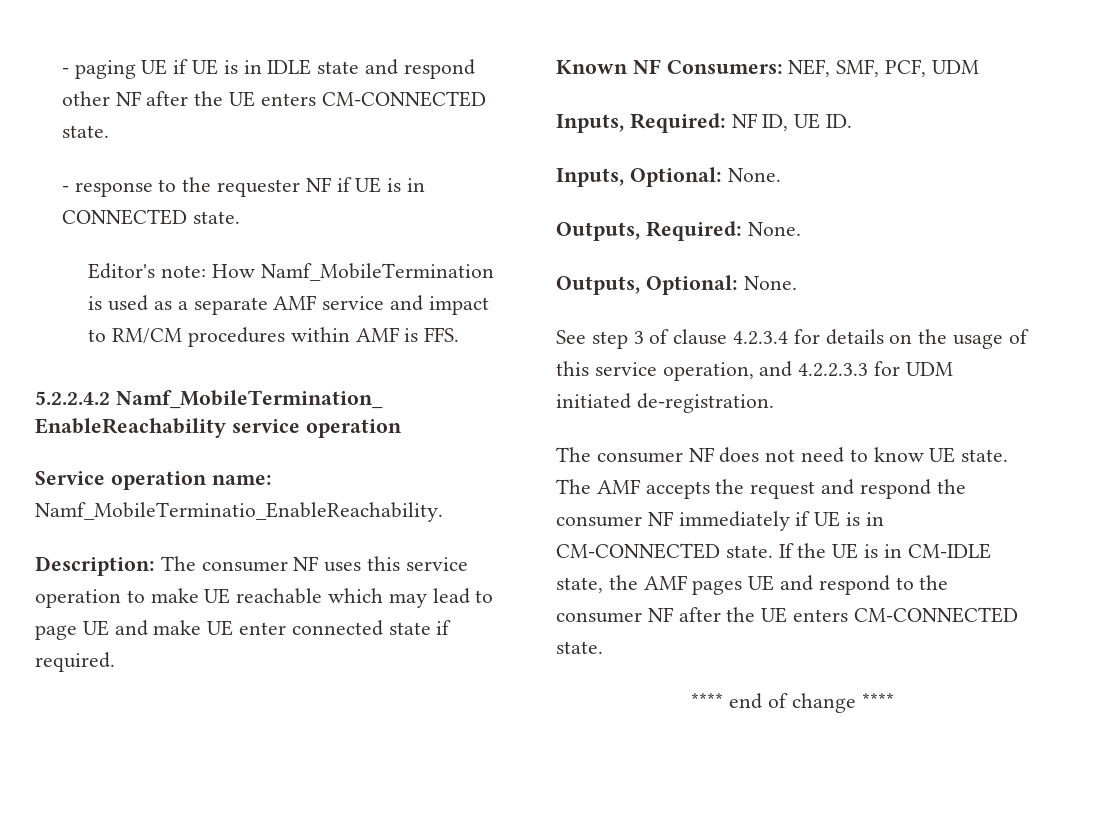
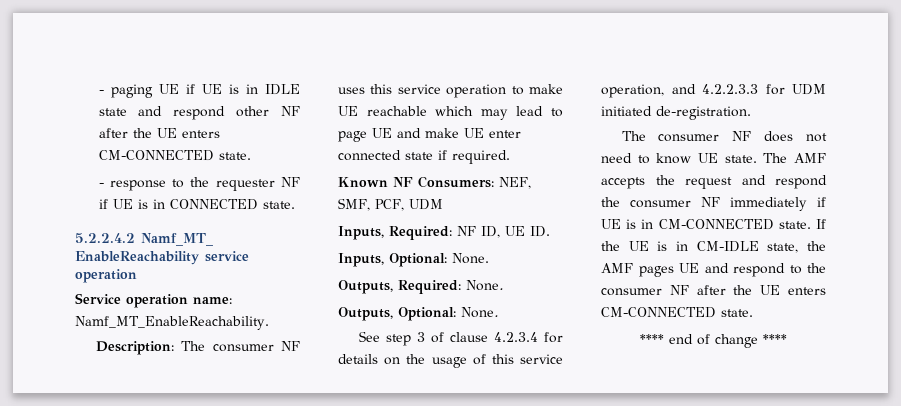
[88,263,494,281] [88,295,489,315] [88,327,460,347] // Editor's note: How Namf_MobileTermination is used as a separate AMF service and impact to RM/CM procedures within AMF is FFS. -> (295, 205) none
[115,390,383,409] Namf_MobileTermination_ -> [141,233,213,246] Namf_MT_
[35,502,443,522] Namf_MobileTerminatio_EnableReachability. -> [75,316,269,330] Namf_MT_EnableReachability.

